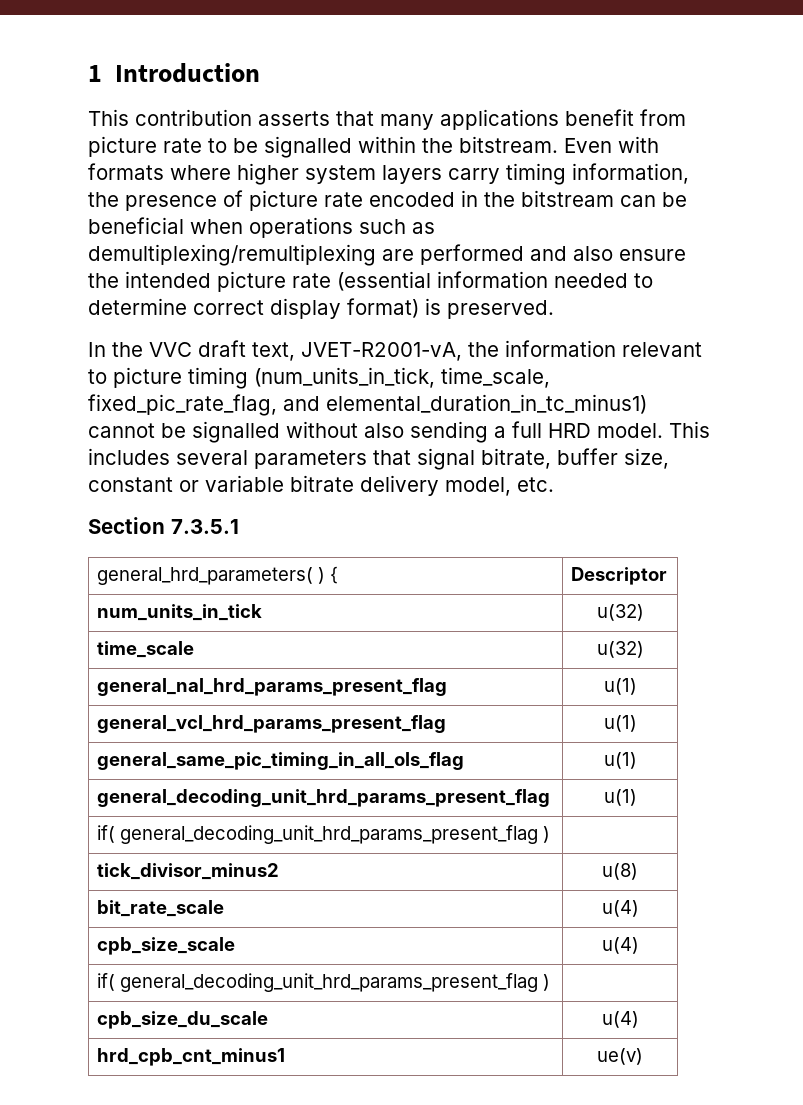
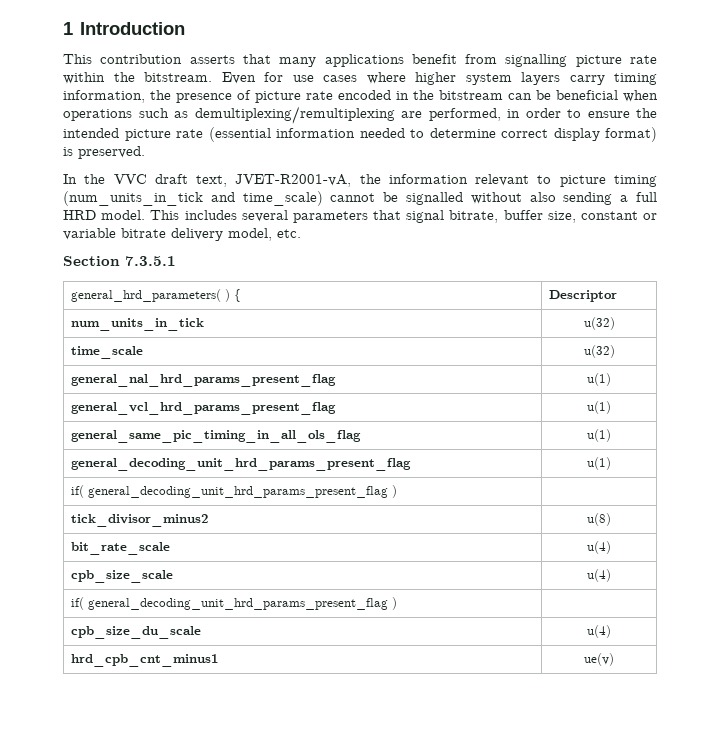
[88,136,352,158] picture rate to be signalled -> [505,54,657,67] signalling picture rate
[618,136,659,153] [88,163,164,180] with formats -> [264,72,357,82] for use cases
[420,244,613,265] performed and also -> [428,108,581,121] performed, in order to
[254,367,550,388] [88,394,647,416] (num_units_in_tick, time_scale, fixed_pic_rate_flag, and elemental_duration_in_tc_minus1) -> [63,191,323,206] (num_units_in_tick and time_scale)

